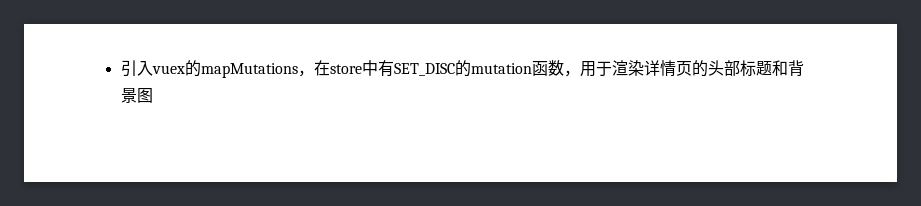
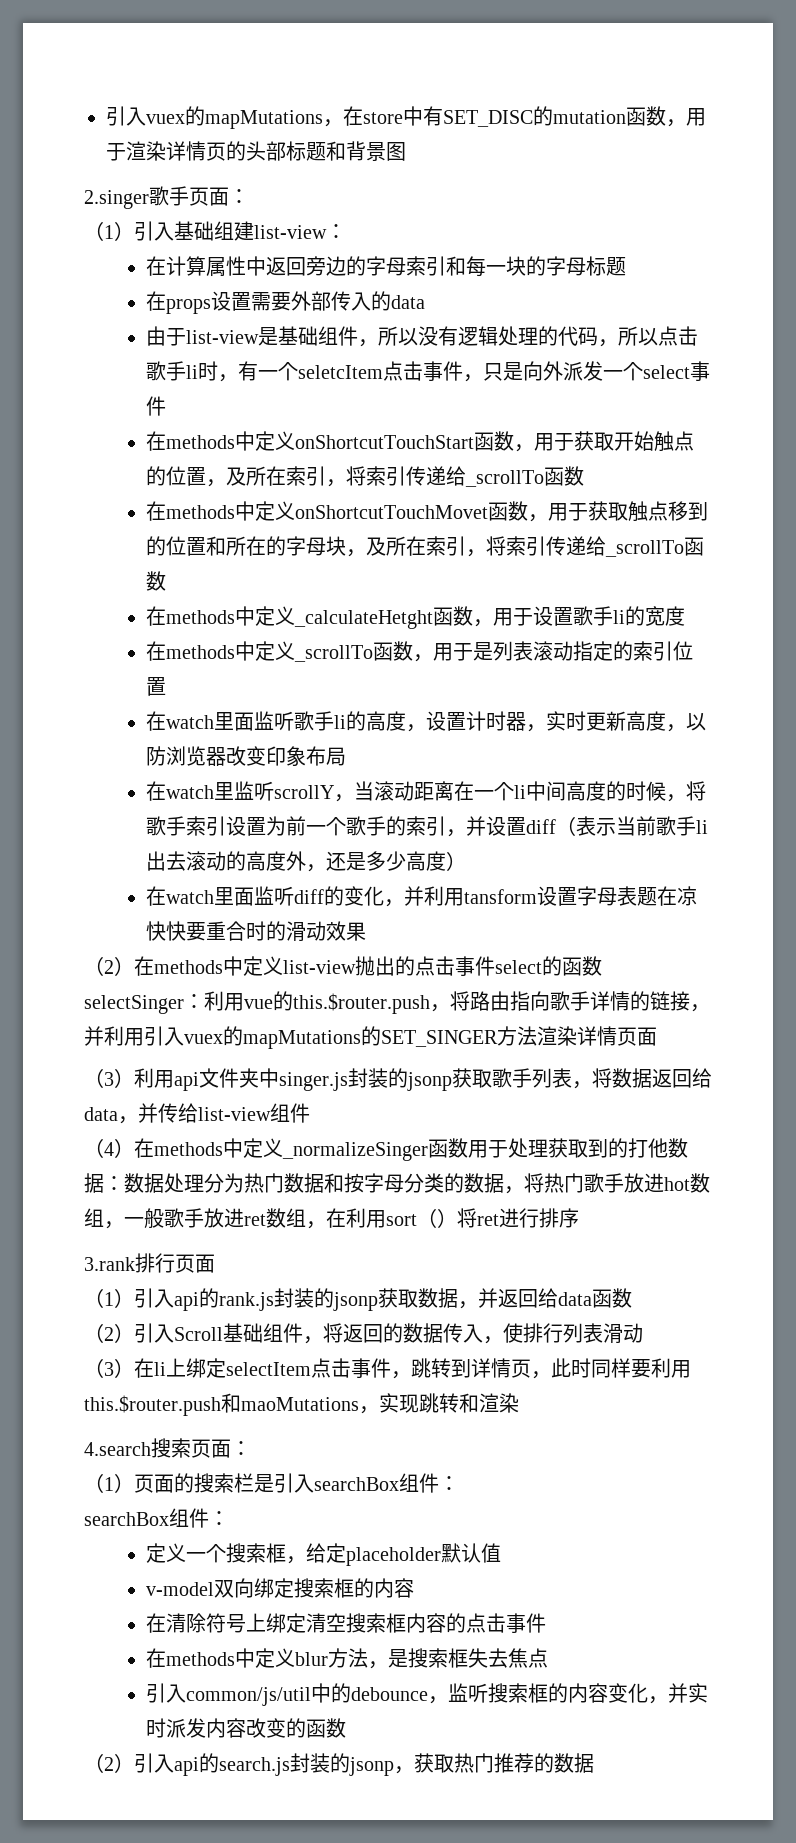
(153, 95) none -> [84,186,249,209] [84,221,346,241] [145,256,626,277] [145,291,425,314] [145,326,698,347] [145,361,710,382] [145,396,166,416] [145,431,694,452] [145,466,584,487] [145,501,708,522] [145,536,704,557] [145,571,166,591] [145,606,685,629] [145,641,693,662] [145,677,166,696] [145,711,706,732] [145,746,346,766] [145,781,706,802] [145,816,708,837] [145,851,466,872] [145,886,697,907] [145,921,366,941] [84,956,602,976] [84,991,710,1014] [84,1026,657,1049] [84,1068,712,1091] [84,1103,310,1124] [84,1138,688,1161] [84,1173,710,1194] [84,1208,579,1229] [84,1253,215,1273] [84,1288,632,1311] [84,1323,643,1344] [84,1358,691,1379] [84,1393,519,1416] [84,1438,251,1458] [84,1473,459,1493] [84,1508,229,1528] [145,1543,501,1566] [145,1578,414,1598] [145,1613,546,1633] [145,1648,548,1669] [145,1683,708,1706] [145,1718,346,1738] [84,1753,594,1776] // 2.singer歌手页面： // （1）引入基础组建list-view： // 在计算属性中返回旁边的字母索引和每一块的字母标题 // 在props设置需要外部传入的data // 由于list-view是基础组件，所以没有逻辑处理的代码，所以点击歌手li时，有一个seletcItem点击事件，只是向外派发一个select事件 // 在methods中定义onShortcutTouchStart函数，用于获取开始触点的位置，及所在索引，将索引传递给_scrollTo函数 // 在methods中定义onShortcutTouchMovet函数，用于获取触点移到的位置和所在的字母块，及所在索引，将索引传递给_scrollTo函数 // 在methods中定义_calculateHetght函数，用于设置歌手li的宽度 // 在methods中定义_scrollTo函数，用于是列表滚动指定的索引位置 // 在watch里面监听歌手li的高度，设置计时器，实时更新高度，以防浏览器改变印象布局 // 在watch里监听scrollY，当滚动距离在一个li中间高度的时候，将歌手索引设置为前一个歌手的索引，并设置diff（表示当前歌手li出去滚动的高度外，还是多少高度） // 在watch里面监听diff的变化，并利用tansform设置字母表题在凉快快要重合时的滑动效果 // （2）在methods中定义list-view抛出的点击事件select的函数selectSinger：利用vue的this.$router.push，将路由指向歌手详情的链接，并利用引入vuex的mapMutations的SET_SINGER方法渲染详情页面 // （3）利用api文件夹中singer.js封装的jsonp获取歌手列表，将数据返回给data，并传给list-view组件 // （4）在methods中定义_normalizeSinger函数用于处理获取到的打他数据：数据处理分为热门数据和按字母分类的数据，将热门歌手放进hot数组，一般歌手放进ret数组，在利用sort（）将ret进行排序 // 3.rank排行页面 // （1）引入api的rank.js封装的jsonp获取数据，并返回给data函数 // （2）引入Scroll基础组件，将返回的数据传入，使排行列表滑动 // （3）在li上绑定selectItem点击事件，跳转到详情页，此时同样要利用this.$router.push和maoMutations，实现跳转和渲染 // 4.search搜索页面： // （1）页面的搜索栏是引入searchBox组件： // searchBox组件： // 定义一个搜索框，给定placeholder默认值 // v-model双向绑定搜索框的内容 // 在清除符号上绑定清空搜索框内容的点击事件 // 在methods中定义blur方法，是搜索框失去焦点 // 引入common/js/util中的debounce，监听搜索框的内容变化，并实时派发内容改变的函数 // （2）引入api的search.js封装的jsonp，获取热门推荐的数据

